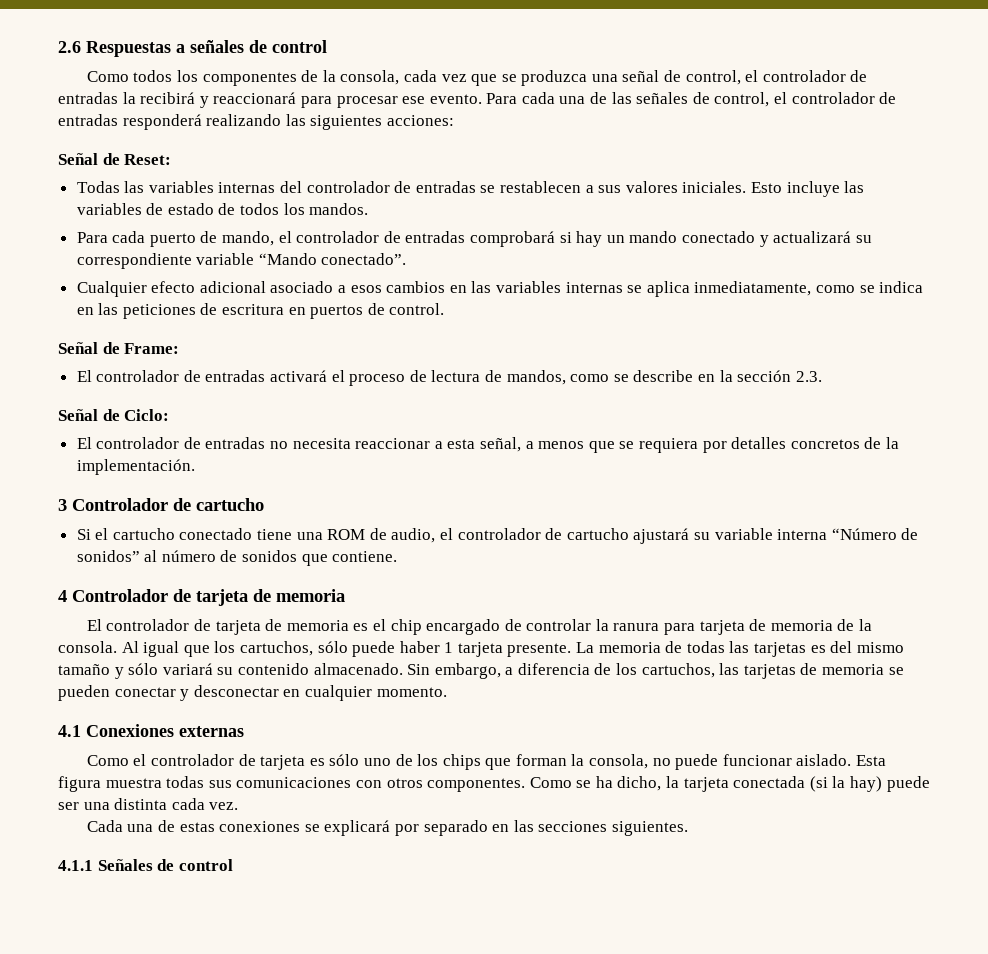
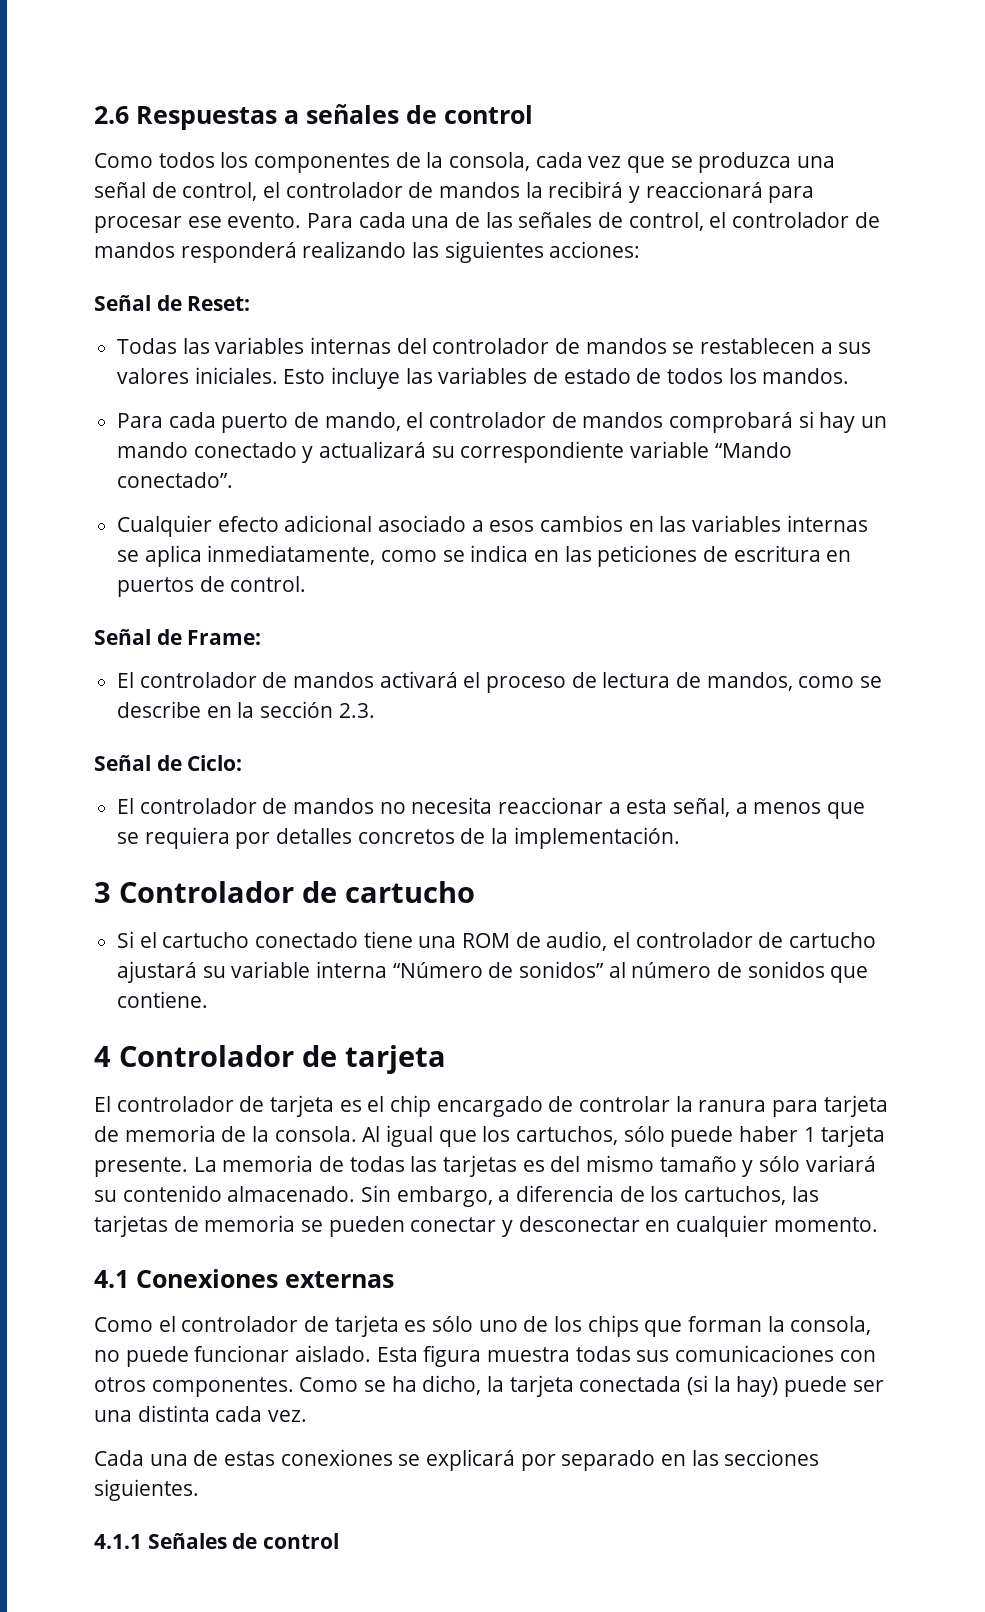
[58,92,118,104] entradas -> [439,182,521,198] mandos
[58,114,118,126] entradas -> [94,242,175,258] mandos
[415,181,476,193] entradas -> [585,338,667,354] mandos
[405,231,466,243] entradas -> [582,412,664,428] mandos
[205,370,266,382] entradas -> [293,672,375,688] mandos
[205,437,266,449] entradas -> [293,798,375,814] mandos
[253,589,345,602] de memoria -> (446, 1059) none
[265,619,349,631] de memoria -> (335, 1106) none

